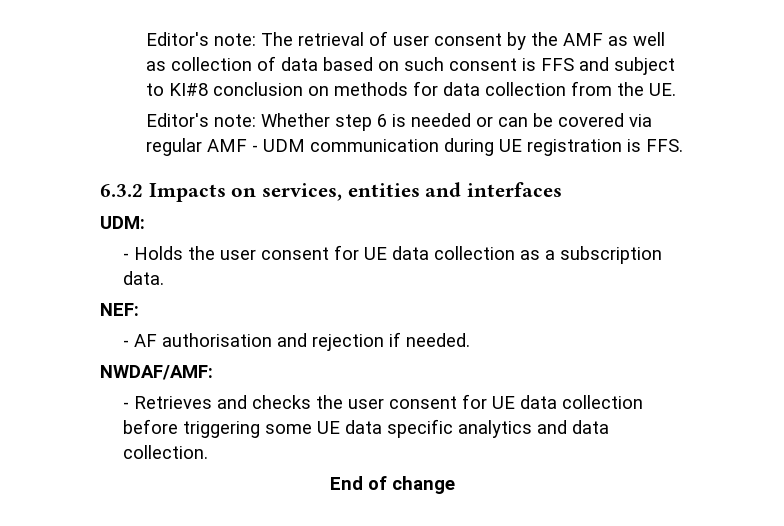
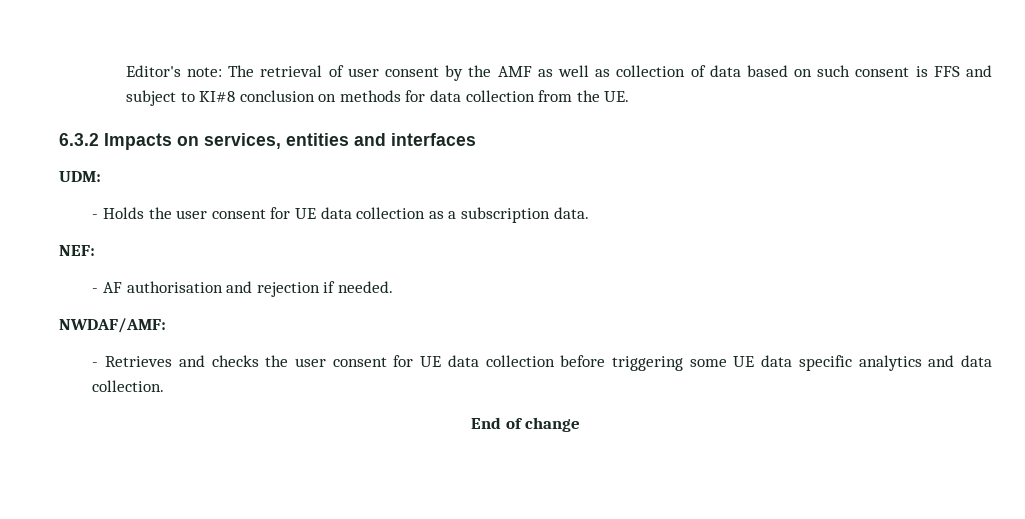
[146,113,653,131] [146,138,684,156] // Editor's note: Whether step 6 is needed or can be covered via regular AMF - UDM communication during UE registration is FFS. -> (630, 96) none

